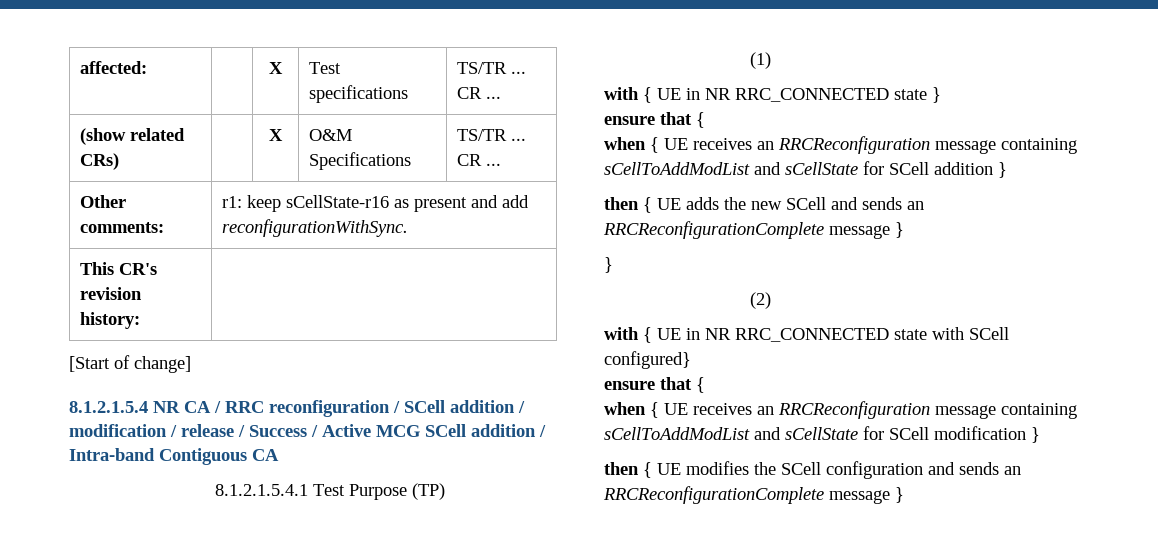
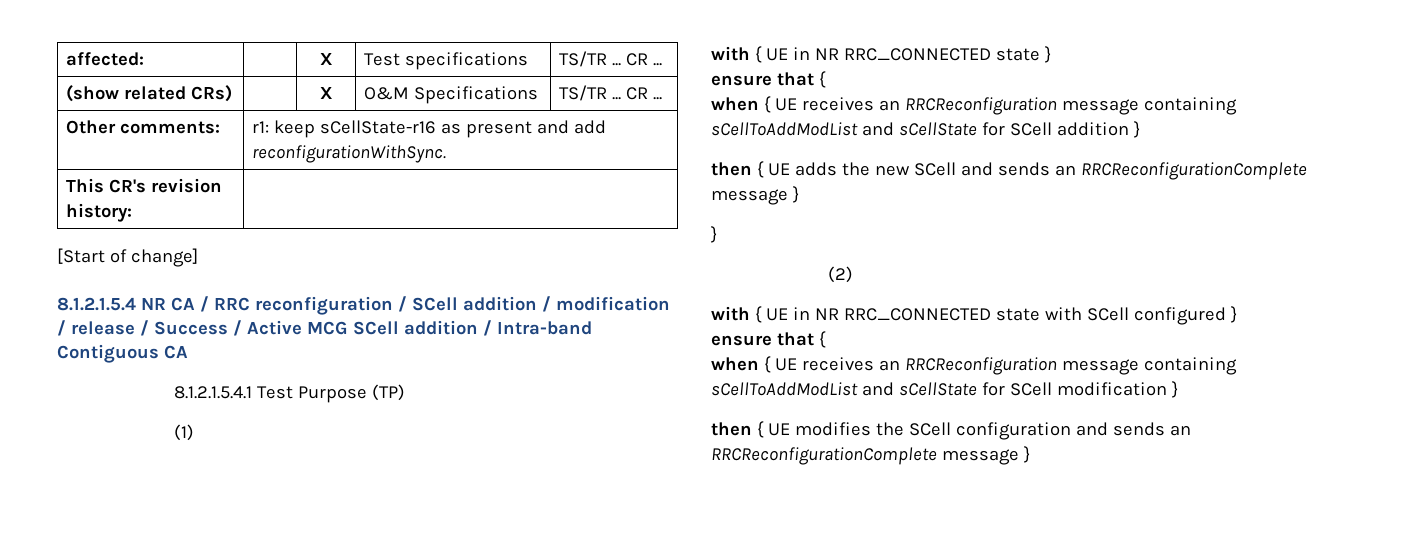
[604,351,691,369] configured} -> [1133,306,1237,325] configured }

